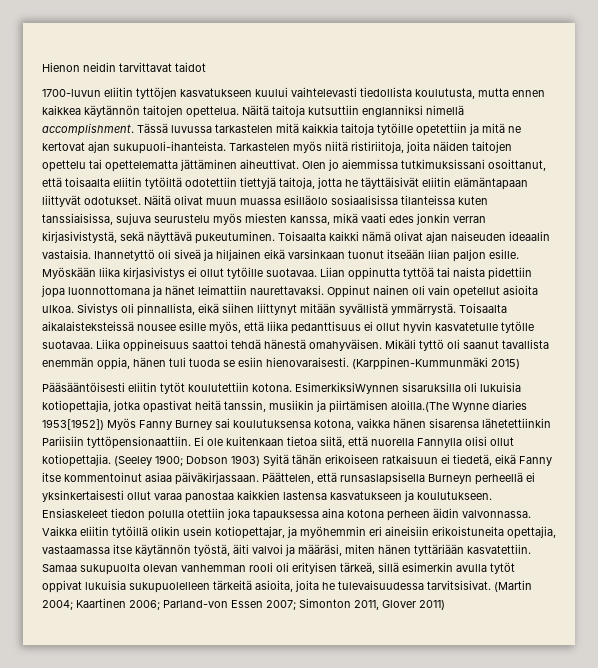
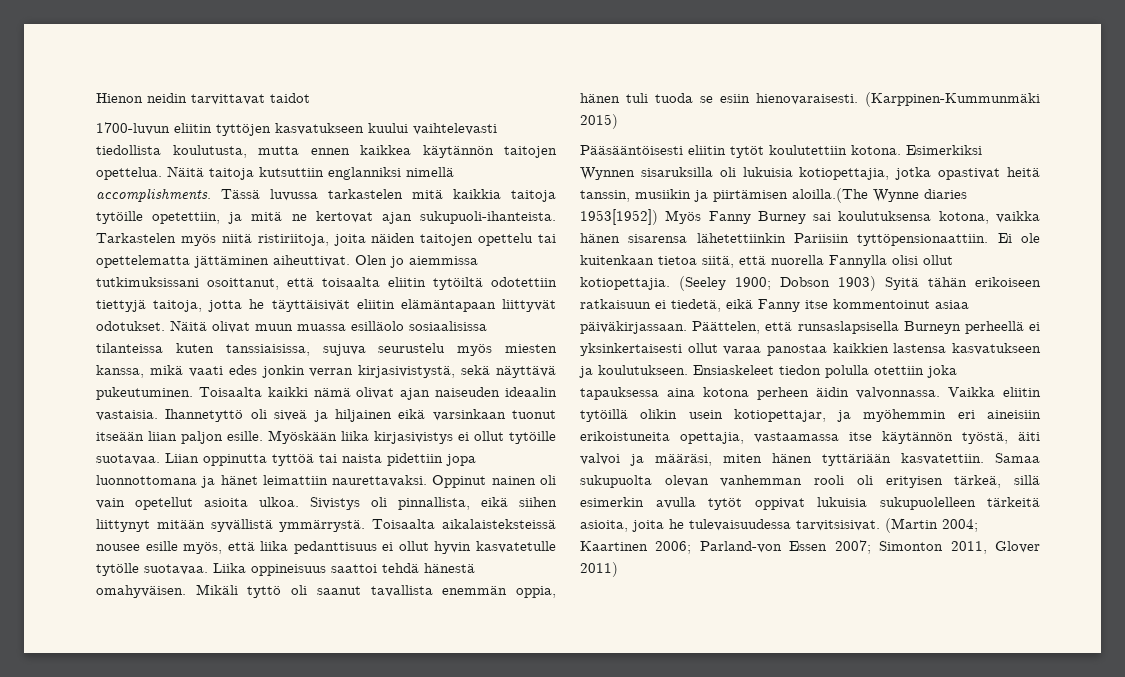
[42,123,134,136] accomplishment. -> [96,188,211,202] accomplishments.
[416,123,467,136] opetettiin -> [152,212,221,224] opetettiin,
[295,382,399,394] EsimerkiksiWynnen -> [906,145,982,155] [580,167,635,180] Esimerkiksi Wynnen

